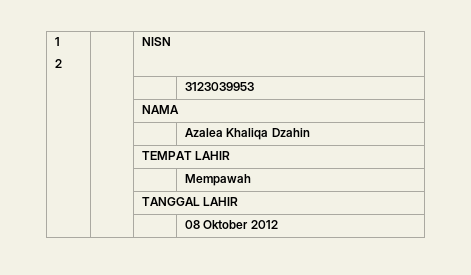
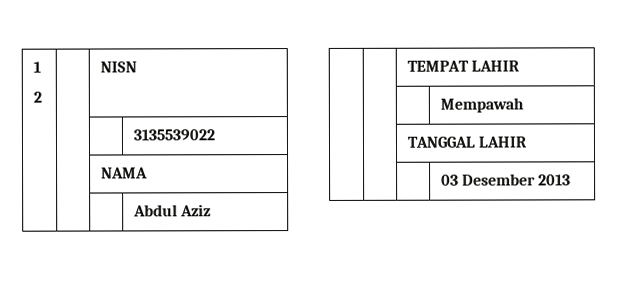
[185,82,255,91] 3123039953 -> [132,129,215,141] 3135539022
[185,128,310,140] Azalea Khaliqa Dzahin -> [132,204,212,217] Abdul Aziz
[185,220,278,229] 08 Oktober 2012 -> [440,173,572,186] 03 Desember 2013

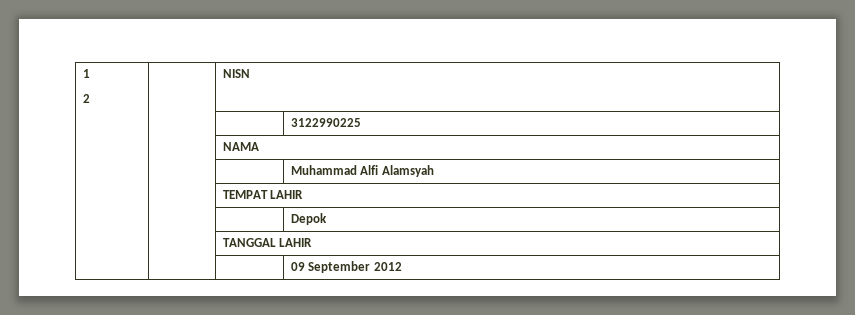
[132,129,215,141] 3135539022 -> [290,118,361,127] 3122990225
[132,204,212,217] Abdul Aziz -> [290,165,434,177] Muhammad Alfi Alamsyah
[439,97,524,113] Mempawah -> [290,213,327,225] Depok
[440,173,572,186] 03 Desember 2013 -> [290,261,402,273] 09 September 2012

